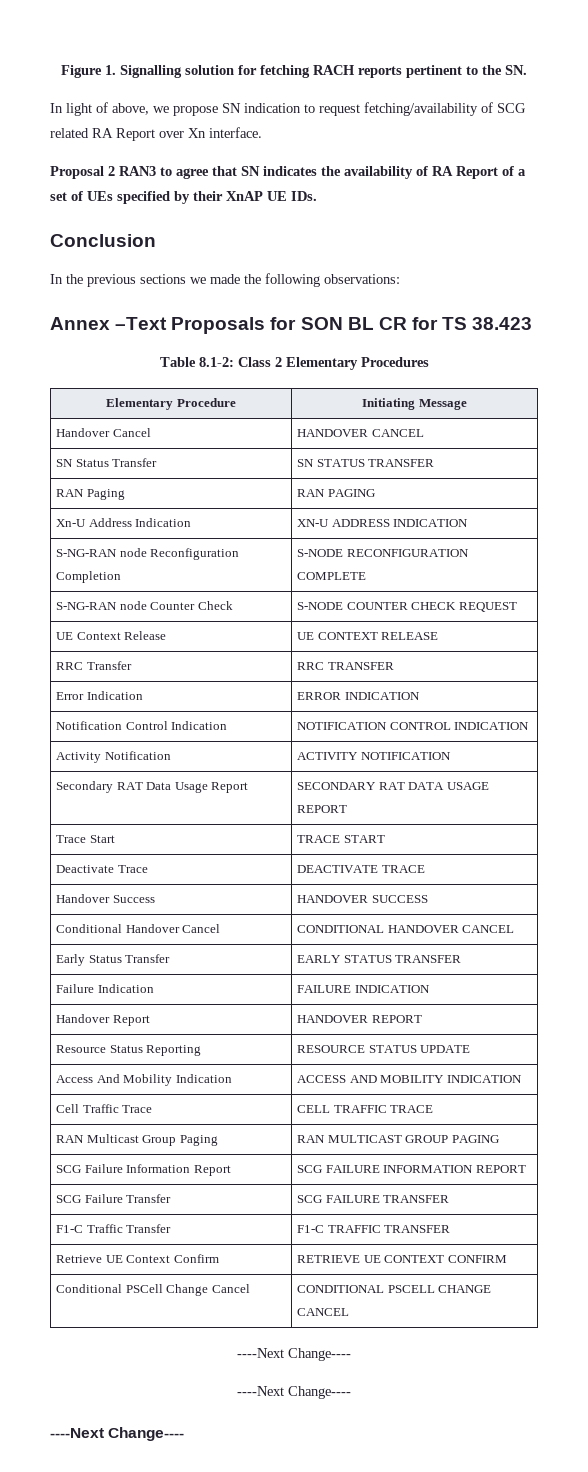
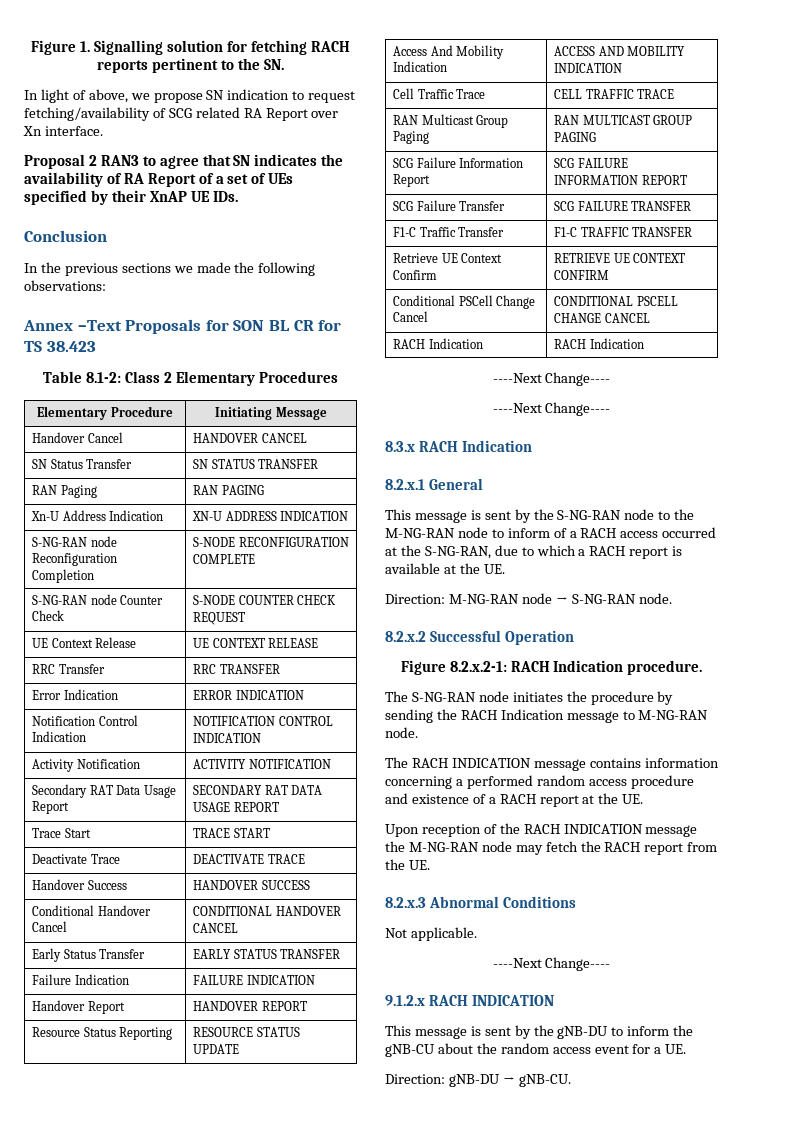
(350, 1312) none -> [393,338,483,349] [554,338,644,349] // RACH Indication | RACH Indication
[50,1427,185,1441] ----Next Change---- -> [385,440,533,452] [385,478,483,490] [385,509,695,523] [385,527,717,538] [385,545,683,559] [385,563,505,574] [385,593,672,604] [385,630,574,645] [400,660,703,675] [385,691,674,705] [385,709,709,723] [385,727,418,738] [385,757,719,771] [385,775,694,789] [385,793,644,807] [385,823,698,837] [385,841,718,855] [385,859,430,870] [385,896,576,908] [385,927,477,941] [492,957,611,971] [385,995,554,1006] [385,1025,694,1039] [385,1043,687,1057] [385,1074,571,1087] 8.3.x RACH Indication // 8.2.x.1 General // This message is sent by the S-NG-RAN node to the M-NG-RAN node to inform of a RACH access occurred at the S-NG-RAN, due to which a RACH report is available at the UE. // Direction: M-NG-RAN node → S-NG-RAN node. // 8.2.x.2 Successful Operation // Figure 8.2.x.2-1: RACH Indication procedure. // The S-NG-RAN node initiates the procedure by sending the RACH Indication message to M-NG-RAN node. // The RACH INDICATION message contains information concerning a performed random access procedure and existence of a RACH report at the UE. // Upon reception of the RACH INDICATION message the M-NG-RAN node may fetch the RACH report from the UE. // 8.2.x.3 Abnormal Conditions // Not applicable. // ----Next Change---- // 9.1.2.x RACH INDICATION // This message is sent by the gNB-DU to inform the gNB-CU about the random access event for a UE. // Direction: gNB-DU → gNB-CU.

